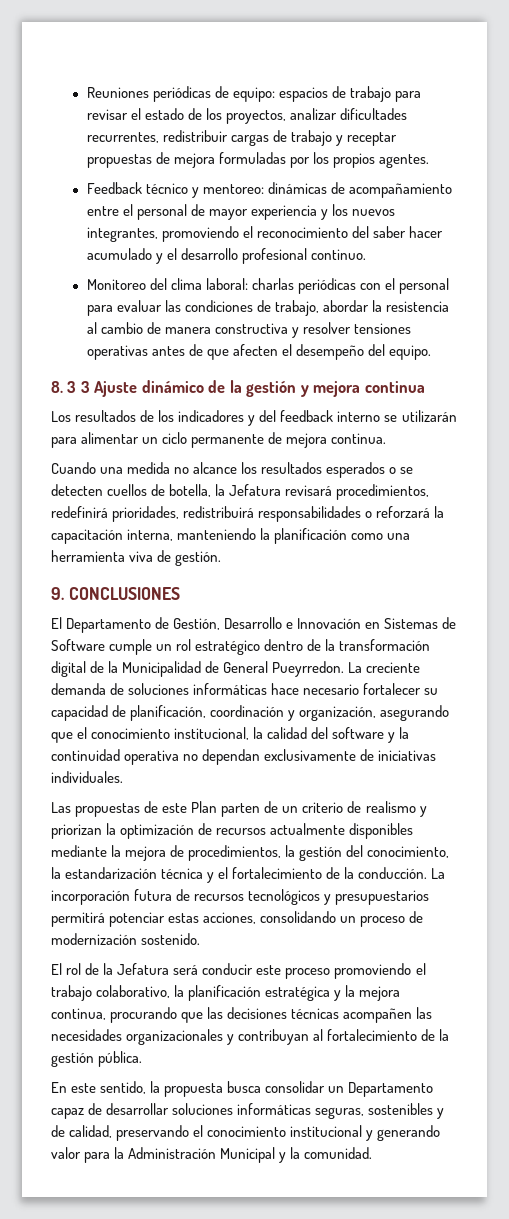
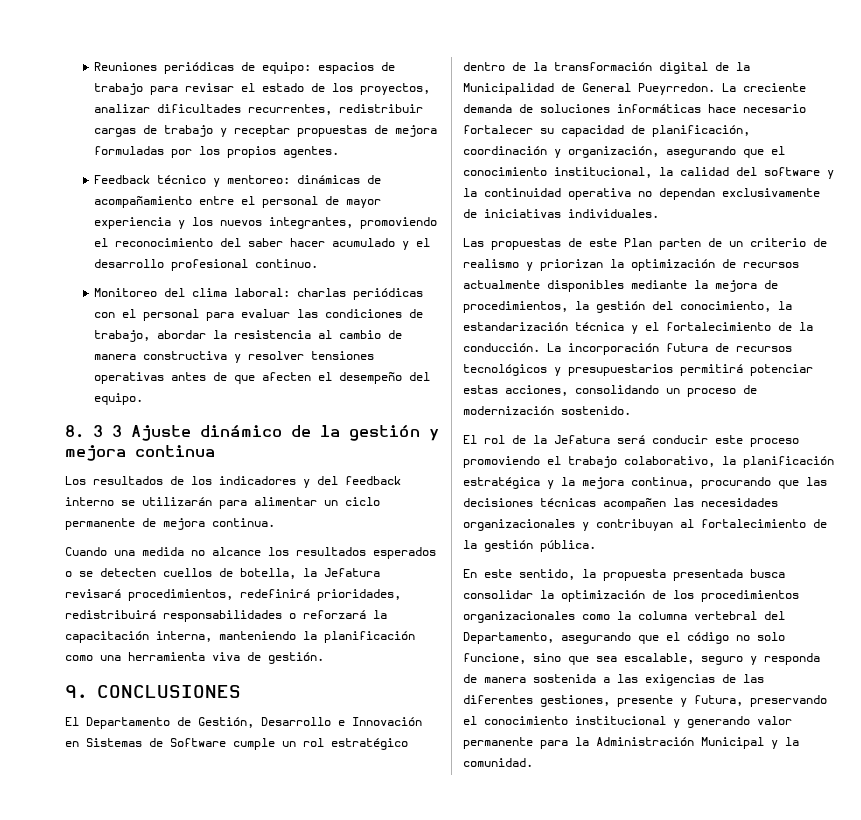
(224, 1090) none -> [673,569,743,581] presentada
[328,1082,434,1097] [51,1103,445,1119] [51,1125,113,1138] un Departamento capaz de desarrollar soluciones informáticas seguras, sostenibles y de calidad, -> [540,590,799,602] [463,611,785,623] [463,632,785,644] [463,653,820,665] [463,674,764,686] [463,695,743,707] la optimización de los procedimientos organizacionales como la columna vertebral del Departamento, asegurando que el código no solo funcione, sino que sea escalable, seguro y responda de manera sostenida a las exigencias de las diferentes gestiones, presente y futura,
(81, 1153) none -> [463,737,533,749] permanente

